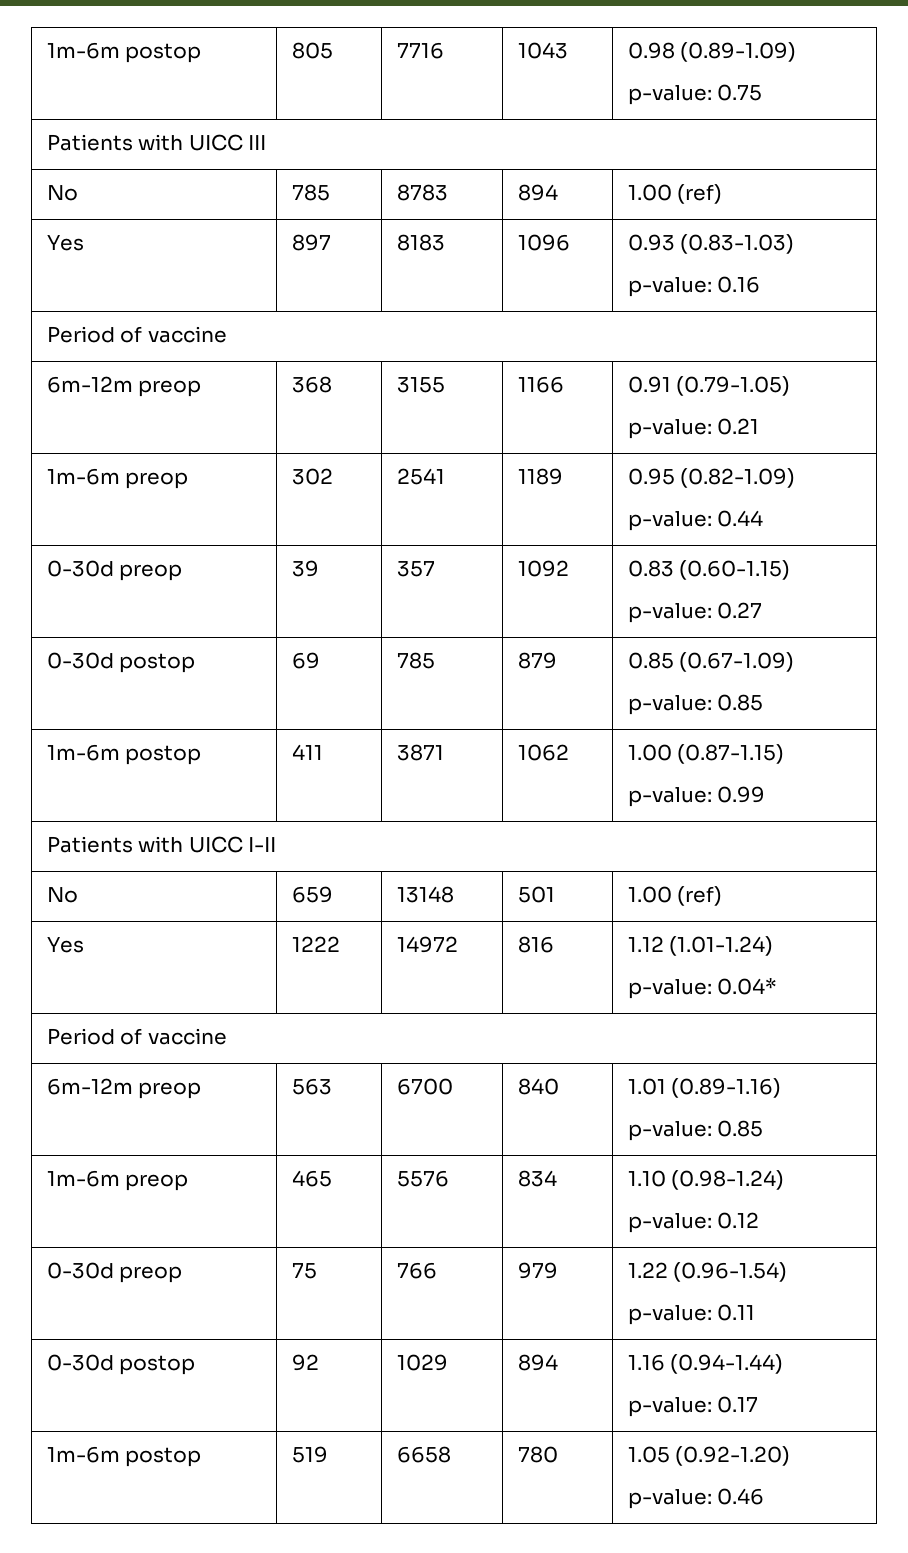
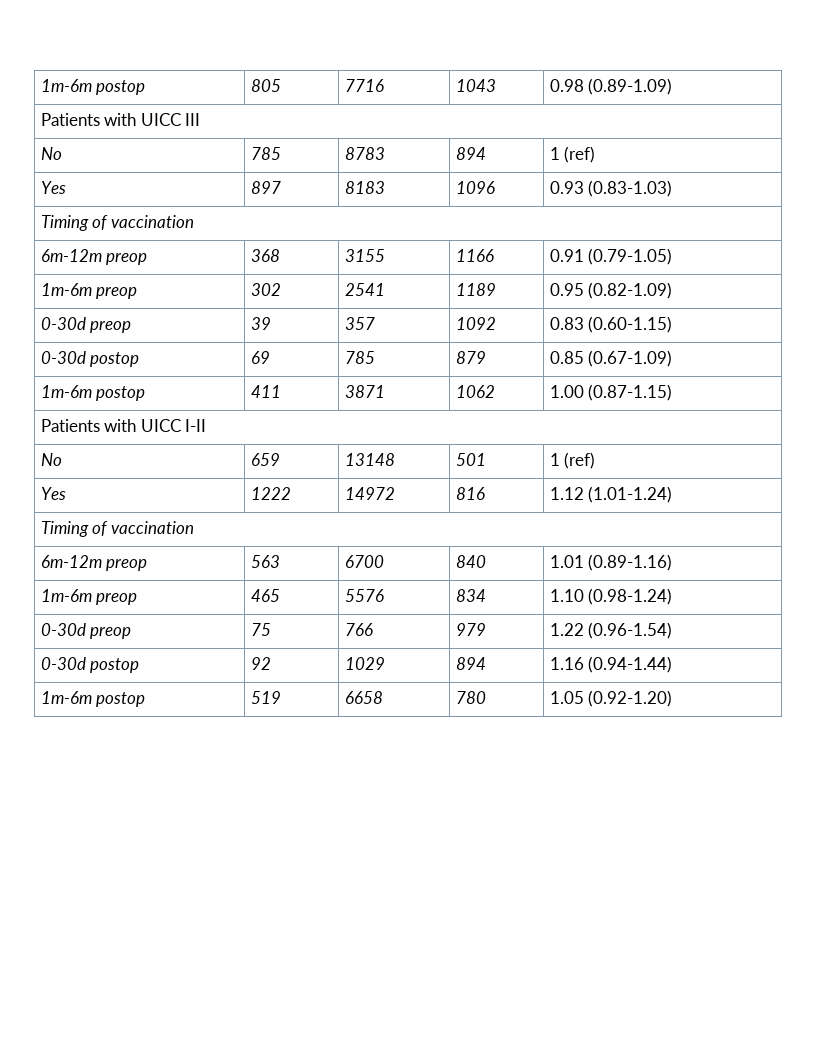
[627,84,763,105] // p-value: 0.75 -> (673, 86) none
[627,184,672,201] 1.00 -> [549,147,560,160] 1
[627,276,761,297] [46,326,227,343] // p-value: 0.16 // Period of vaccine -> [40,215,194,231] // Timing of vaccination
[627,418,760,439] // p-value: 0.21 -> (673, 256) none
[627,510,764,531] // p-value: 0.44 -> (673, 290) none
[627,602,763,623] // p-value: 0.27 -> (673, 324) none
[627,694,764,715] // p-value: 0.85 -> (673, 358) none
[627,786,766,807] // p-value: 0.99 -> (673, 392) none
[627,886,672,903] 1.00 -> [549,453,560,466] 1
[627,978,778,999] [46,1028,227,1045] // p-value: 0.04* // Period of vaccine -> [40,521,194,537] // Timing of vaccination
[627,1120,764,1141] // p-value: 0.85 -> (673, 562) none
[627,1212,760,1233] // p-value: 0.12 -> (673, 596) none
[627,1304,756,1325] // p-value: 0.11 -> (673, 630) none
[627,1396,759,1417] // p-value: 0.17 -> (673, 664) none
[627,1488,765,1509] // p-value: 0.46 -> (673, 698) none

